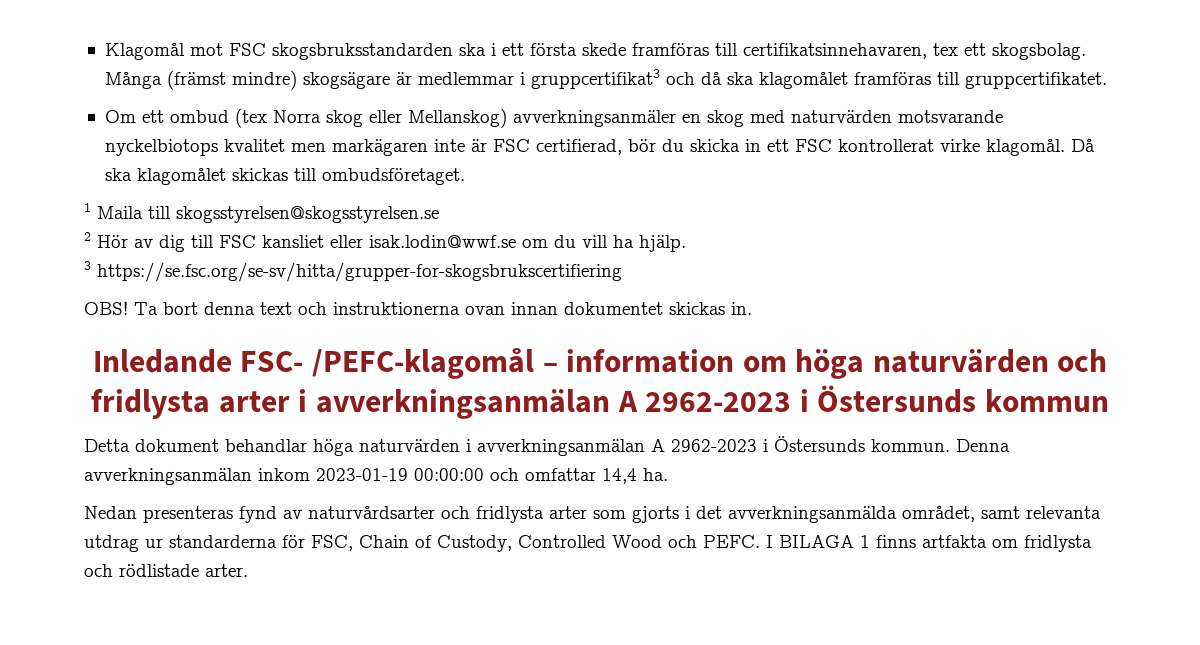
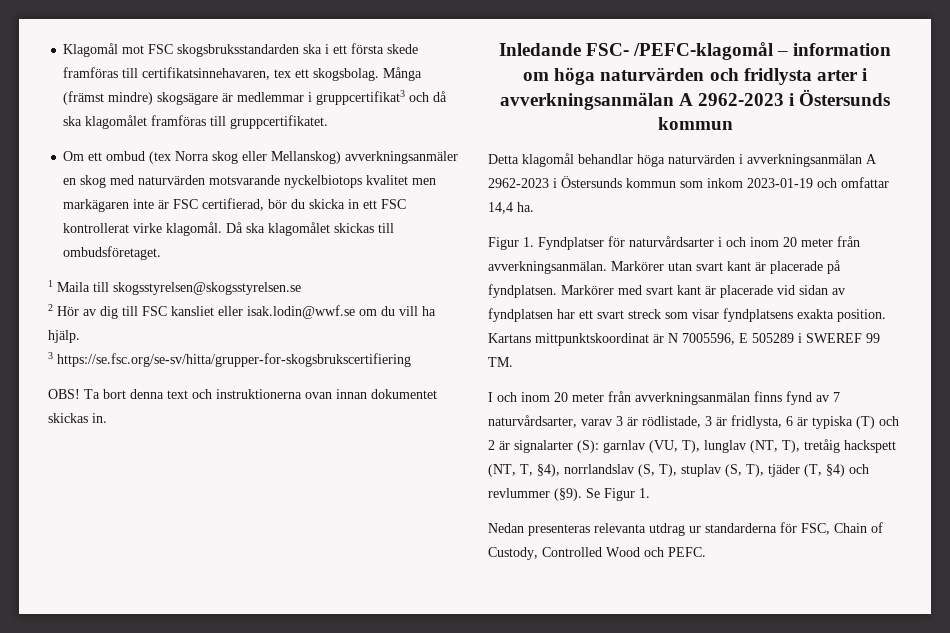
[135,439,219,452] dokument -> [522,153,574,167] klagomål
[871,439,1010,452] [84,468,252,485] kommun. Denna avverkningsanmälan -> [626,178,703,188] kommun som
[414,468,484,481] 00:00:00 -> (813, 183) none
[84,506,1020,523] Nedan presenteras fynd av naturvårdsarter och fridlysta arter som gjorts i det avverkningsanmälda området, samt -> [488,236,860,250] [488,260,841,274] [488,284,845,298] [488,308,886,322] [488,333,880,346] [488,357,513,367] [488,391,840,405] [488,415,899,429] [488,439,896,453] [488,464,869,477] [488,488,650,501] [488,523,590,536] Figur 1. Fyndplatser för naturvårdsarter i och inom 20 meter från avverkningsanmälan. Markörer utan svart kant är placerade på fyndplatsen. Markörer med svart kant är placerade vid sidan av fyndplatsen har ett svart streck som visar fyndplatsens exakta position. Kartans mittpunktskoordinat är N 7005596, E 505289 i SWEREF 99 TM. // I och inom 20 meter från avverkningsanmälan finns fynd av 7 naturvårdsarter, varav 3 är rödlistade, 3 är fridlysta, 6 är typiska (T) och 2 är signalarter (S): garnlav (VU, T), lunglav (NT, T), tretåig hackspett (NT, T, §4), norrlandslav (S, T), stuplav (S, T), tjäder (T, §4) och revlummer (§9). Se Figur 1. // Nedan presenteras
[766,535,1092,552] [84,564,248,577] I BILAGA 1 finns artfakta om fridlysta och rödlistade arter. -> (706, 552) none

